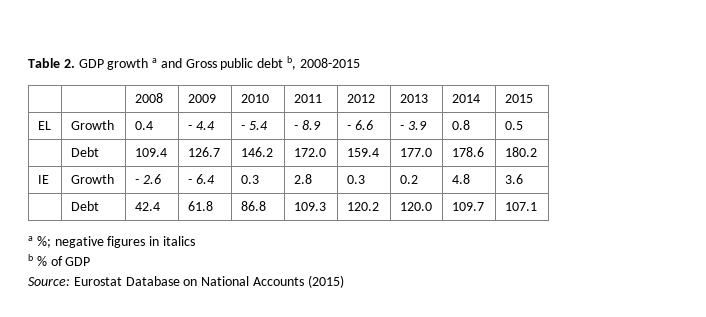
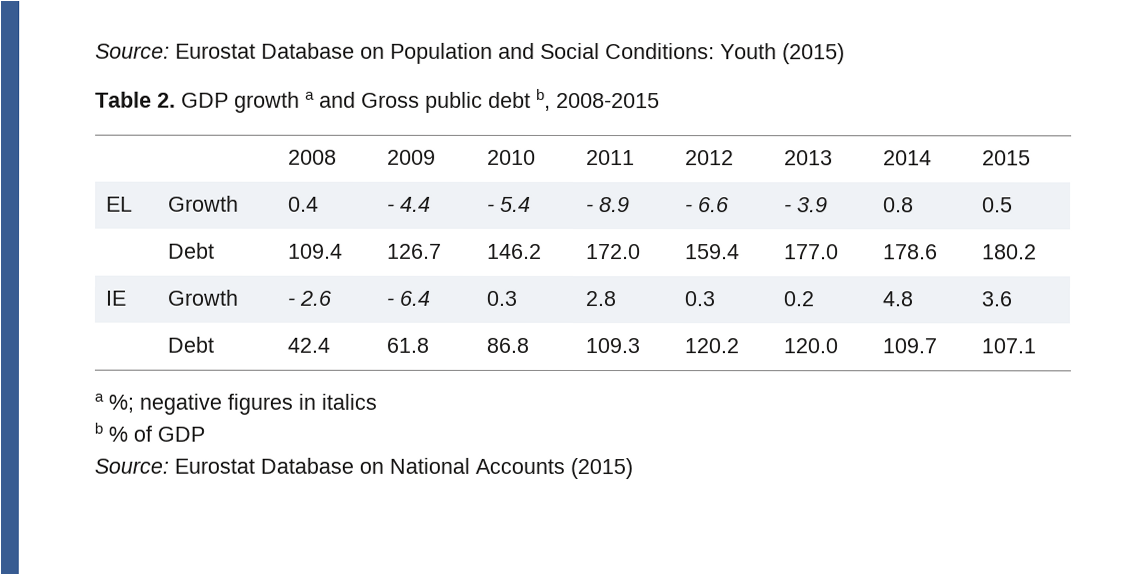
(28, 63) none -> [95,42,845,65] Source: Eurostat Database on Population and Social Conditions: Youth (2015) //

